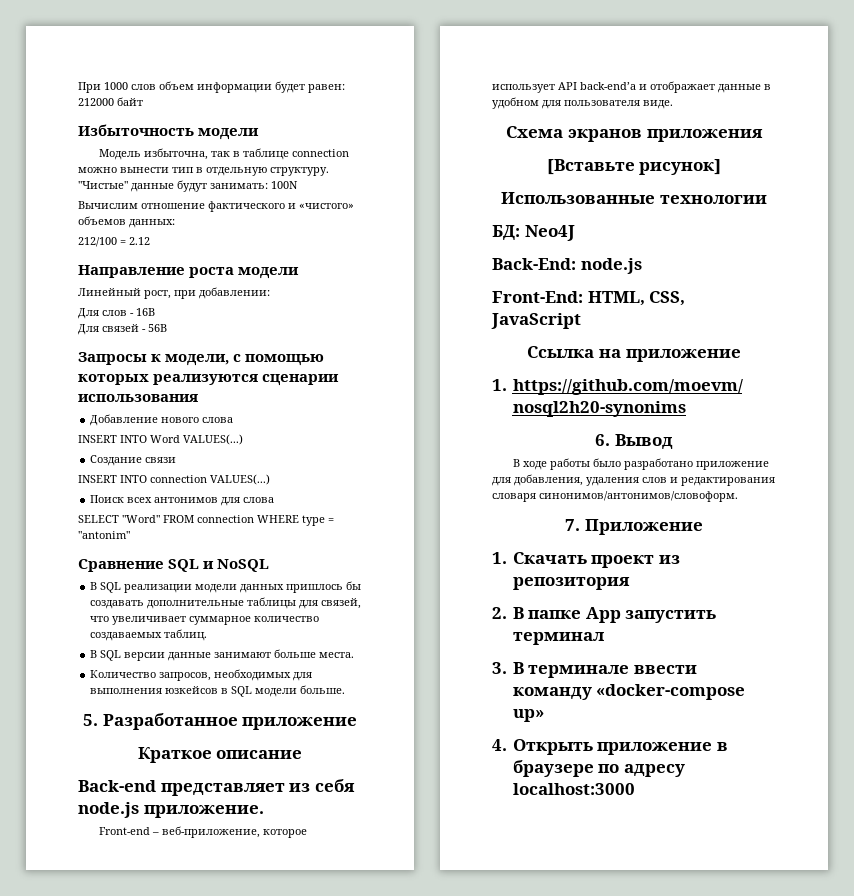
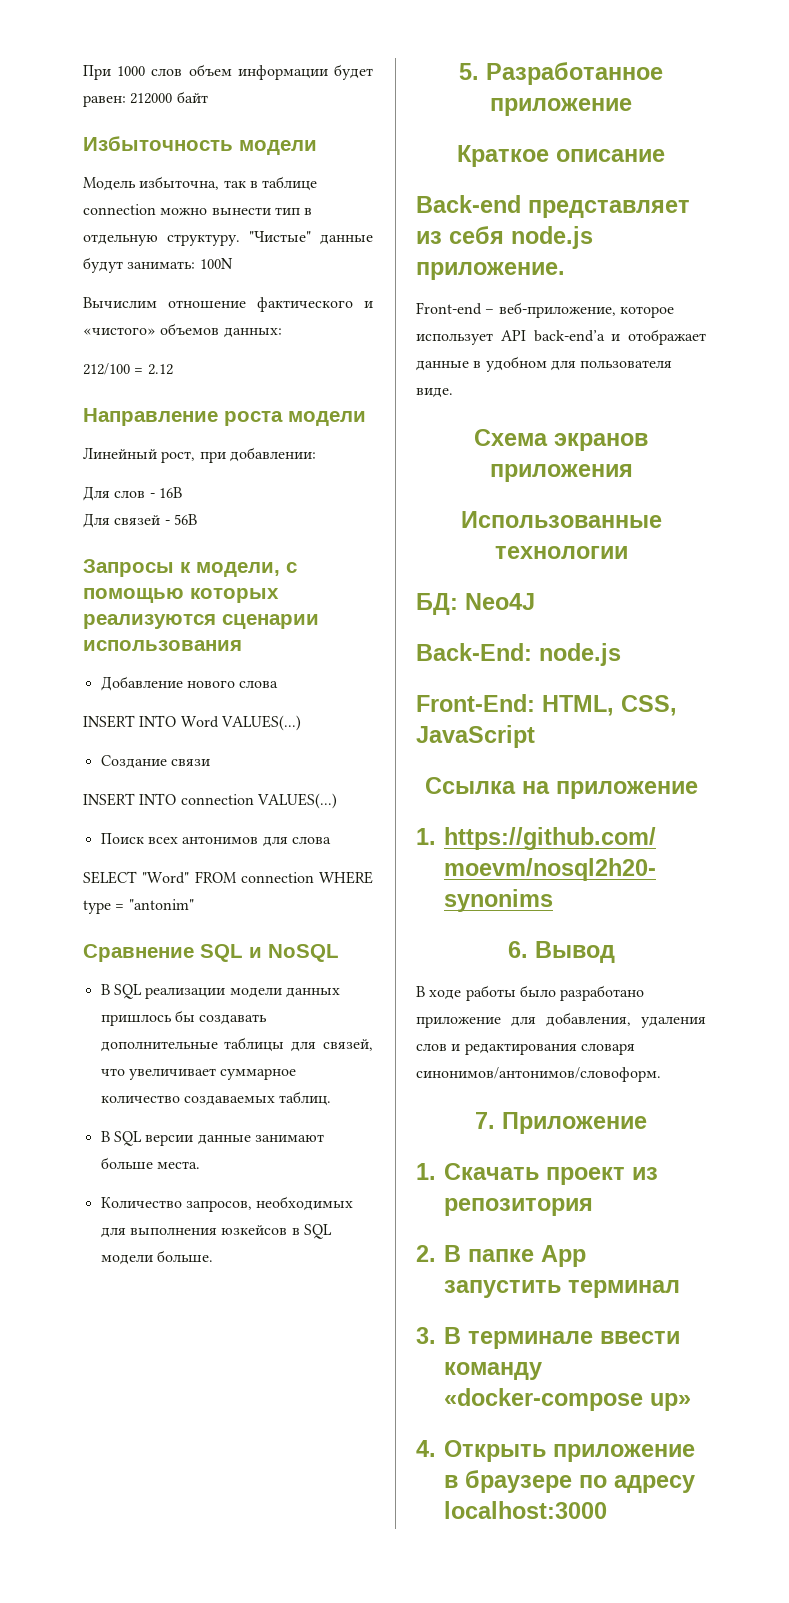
[546,159,722,175] // [Вставьте рисунок] -> (633, 473) none

